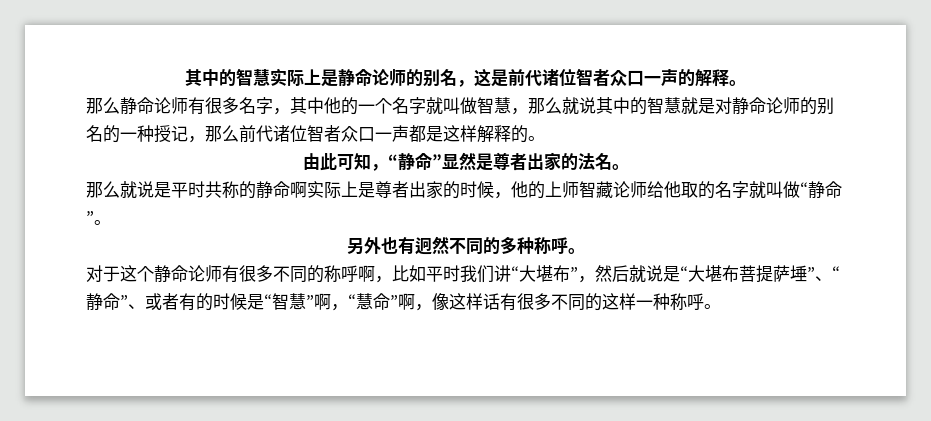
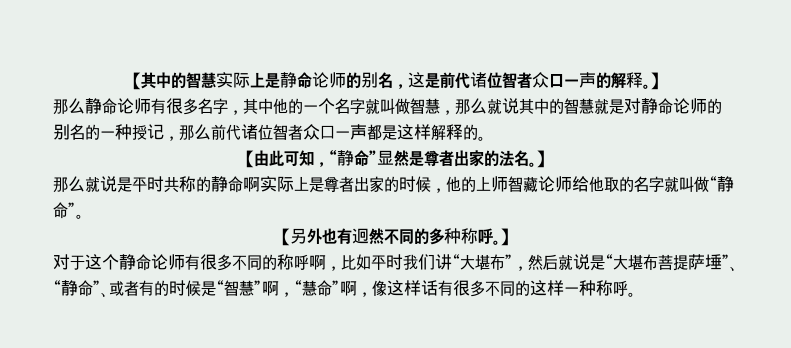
(185, 77) none -> [132,72,141,90] 【
(746, 83) none -> [650,72,659,90] 】
(545, 138) none -> [246,150,254,168] 【
(629, 167) none -> [537,150,545,168] 】
(111, 222) none -> [282,228,290,246] 【
(585, 251) none -> [501,228,509,246] 】

